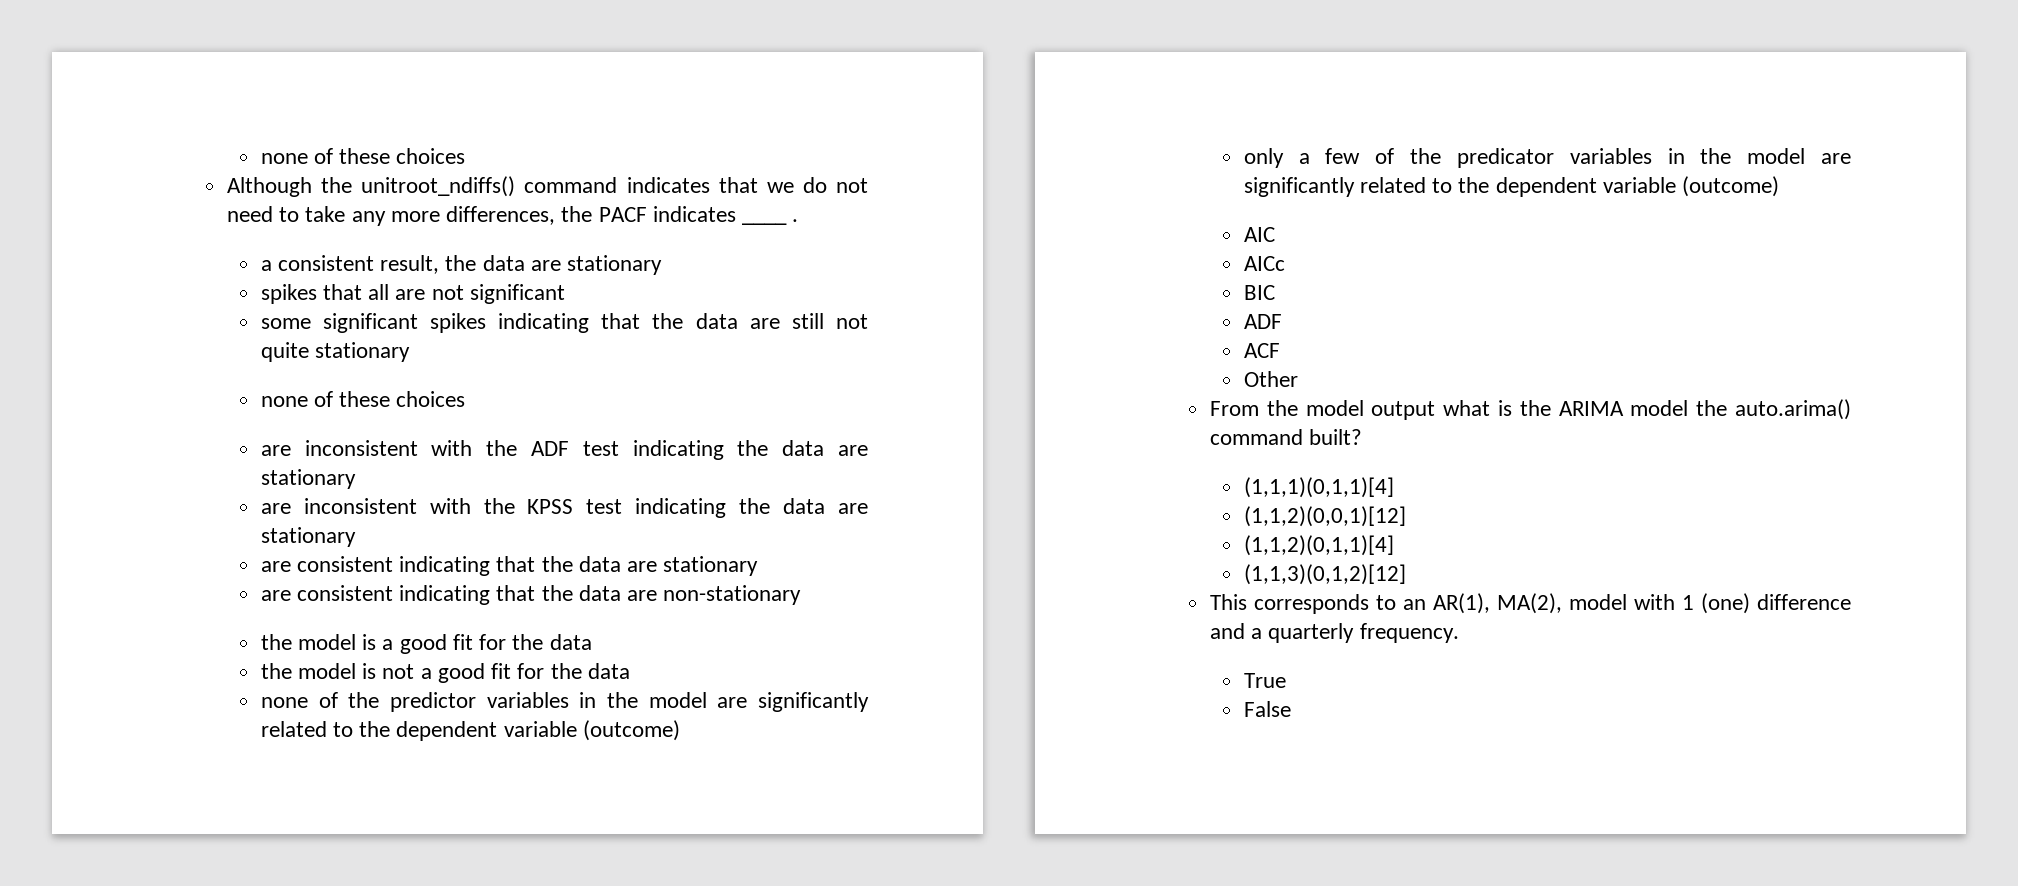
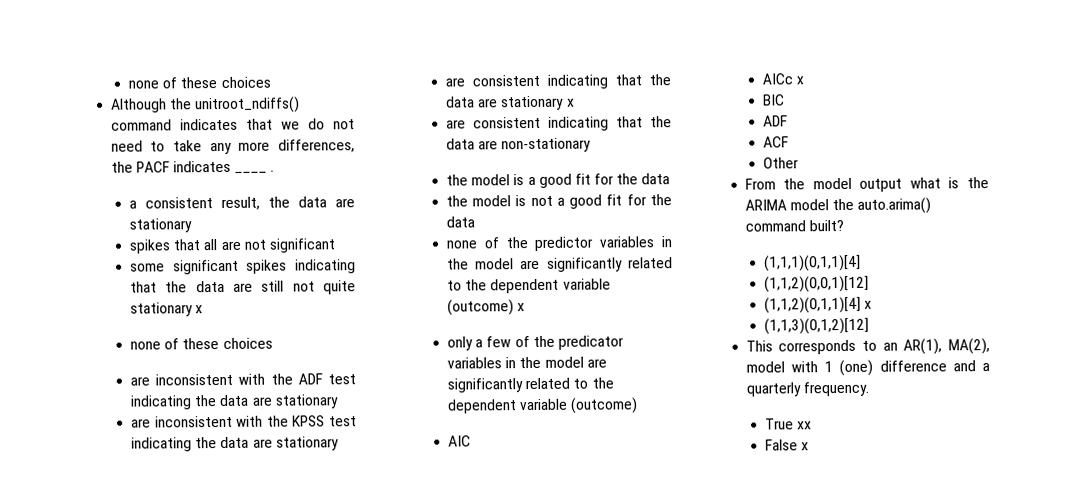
(411, 352) none -> [195,305,204,314] x
(759, 566) none -> [566,98,575,107] x
(680, 730) none -> [517,303,526,312] x
(1285, 263) none -> [796,76,805,85] x
(1394, 545) none -> [864,300,873,309] x
(1286, 680) none -> [797,421,813,430] xx
(1291, 709) none -> [801,442,810,451] x

